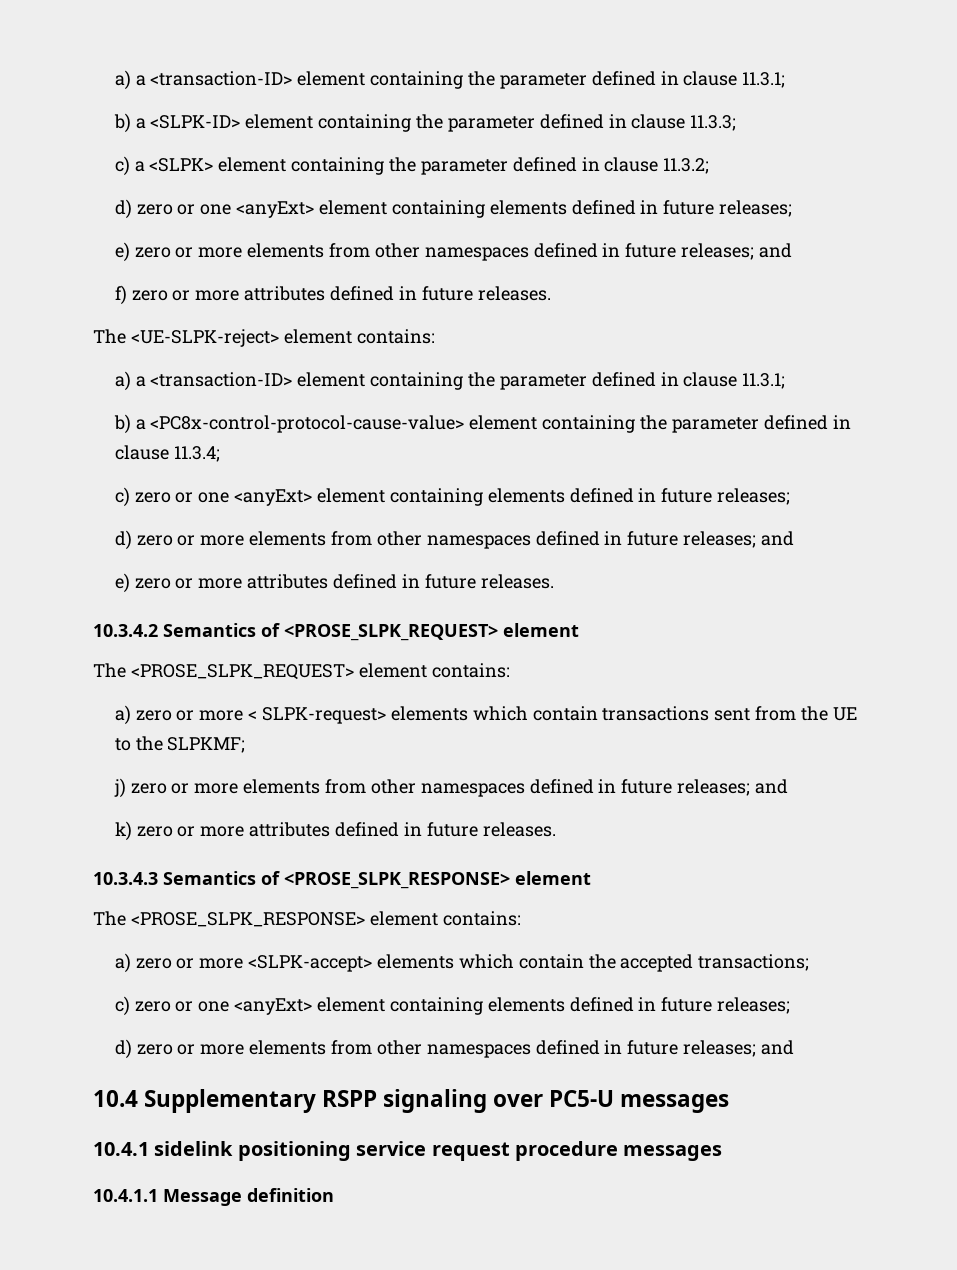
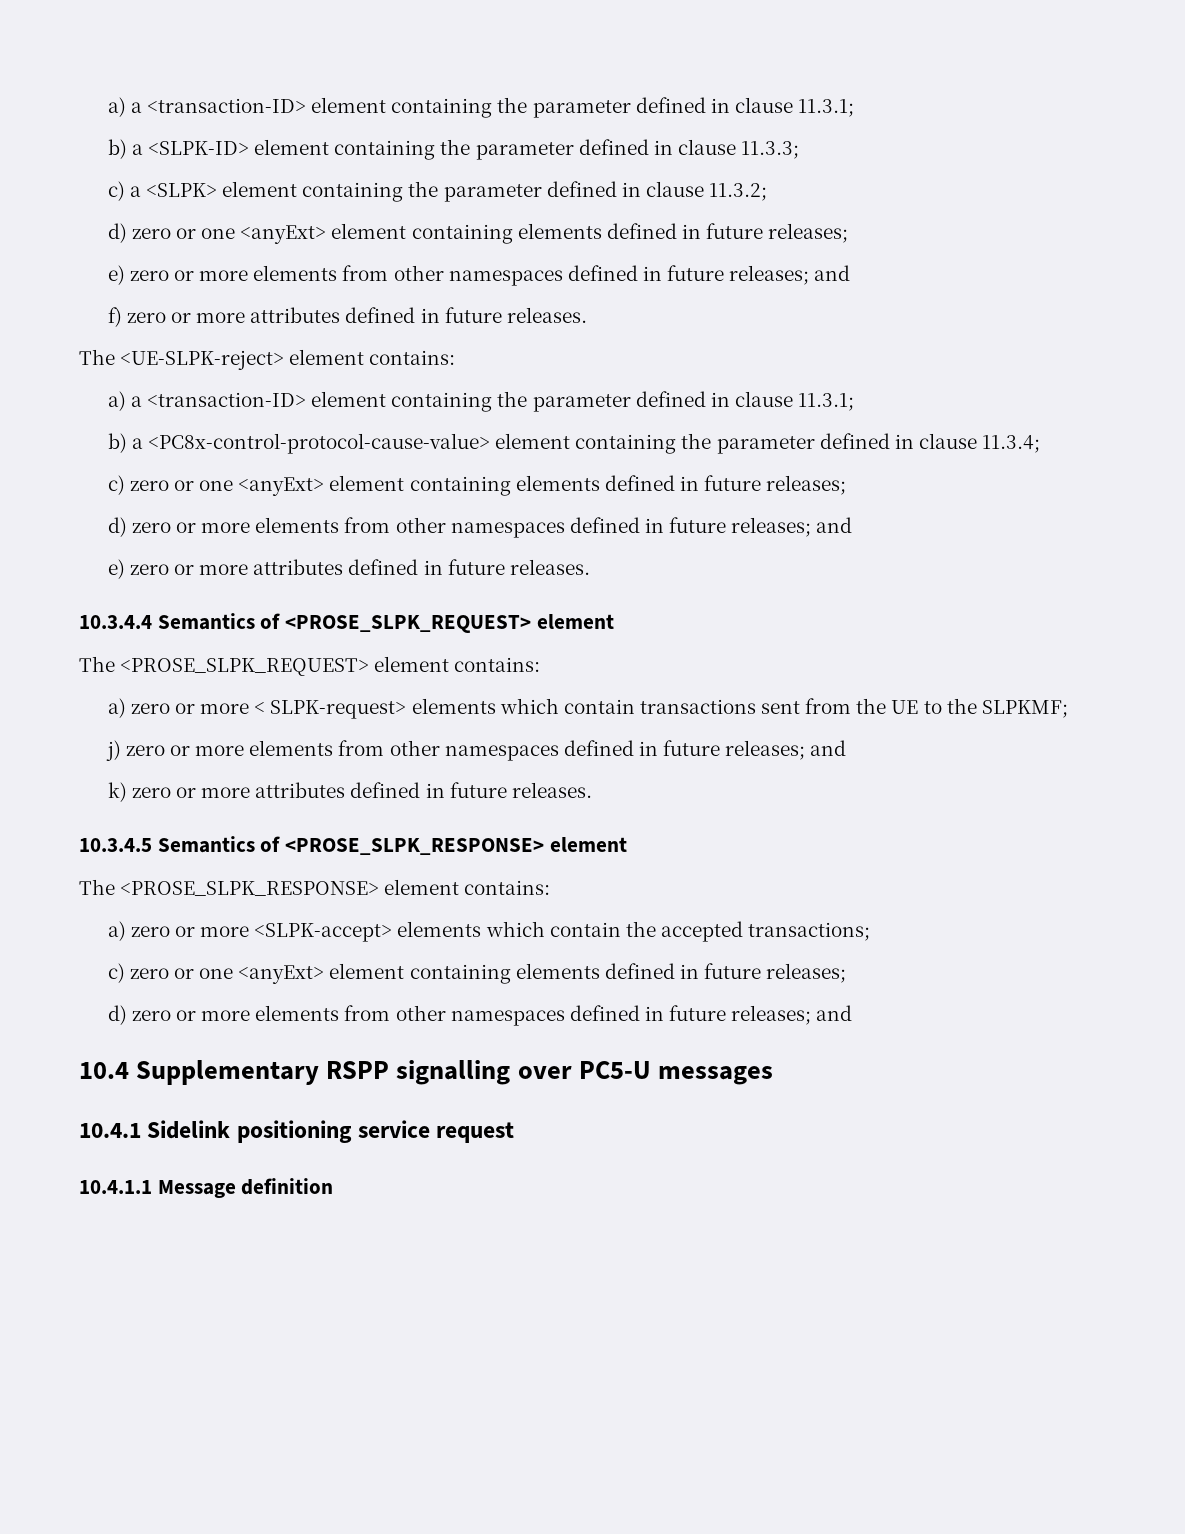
[93,624,158,637] 10.3.4.2 -> [79,615,152,629] 10.3.4.4
[93,872,158,885] 10.3.4.3 -> [79,838,152,852] 10.3.4.5
[383,1089,488,1113] signaling -> [396,1060,511,1085] signalling
[154,1141,234,1156] sidelink -> [147,1120,231,1139] Sidelink
[515,1141,723,1161] procedure messages -> (515, 1132) none

